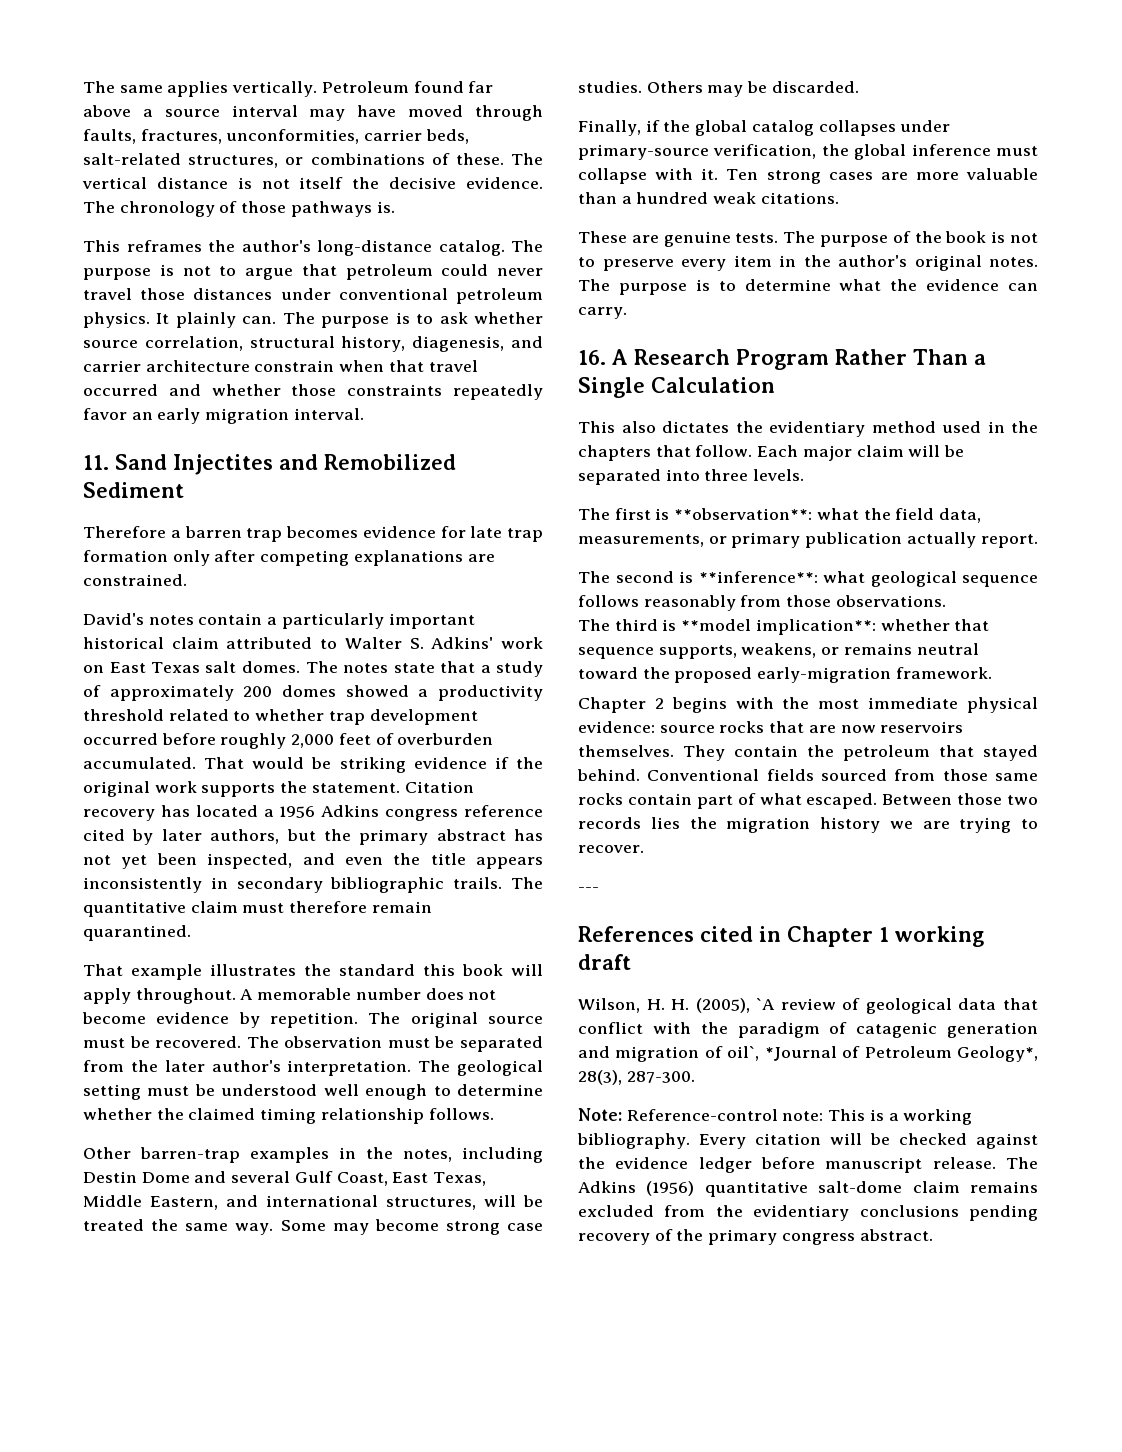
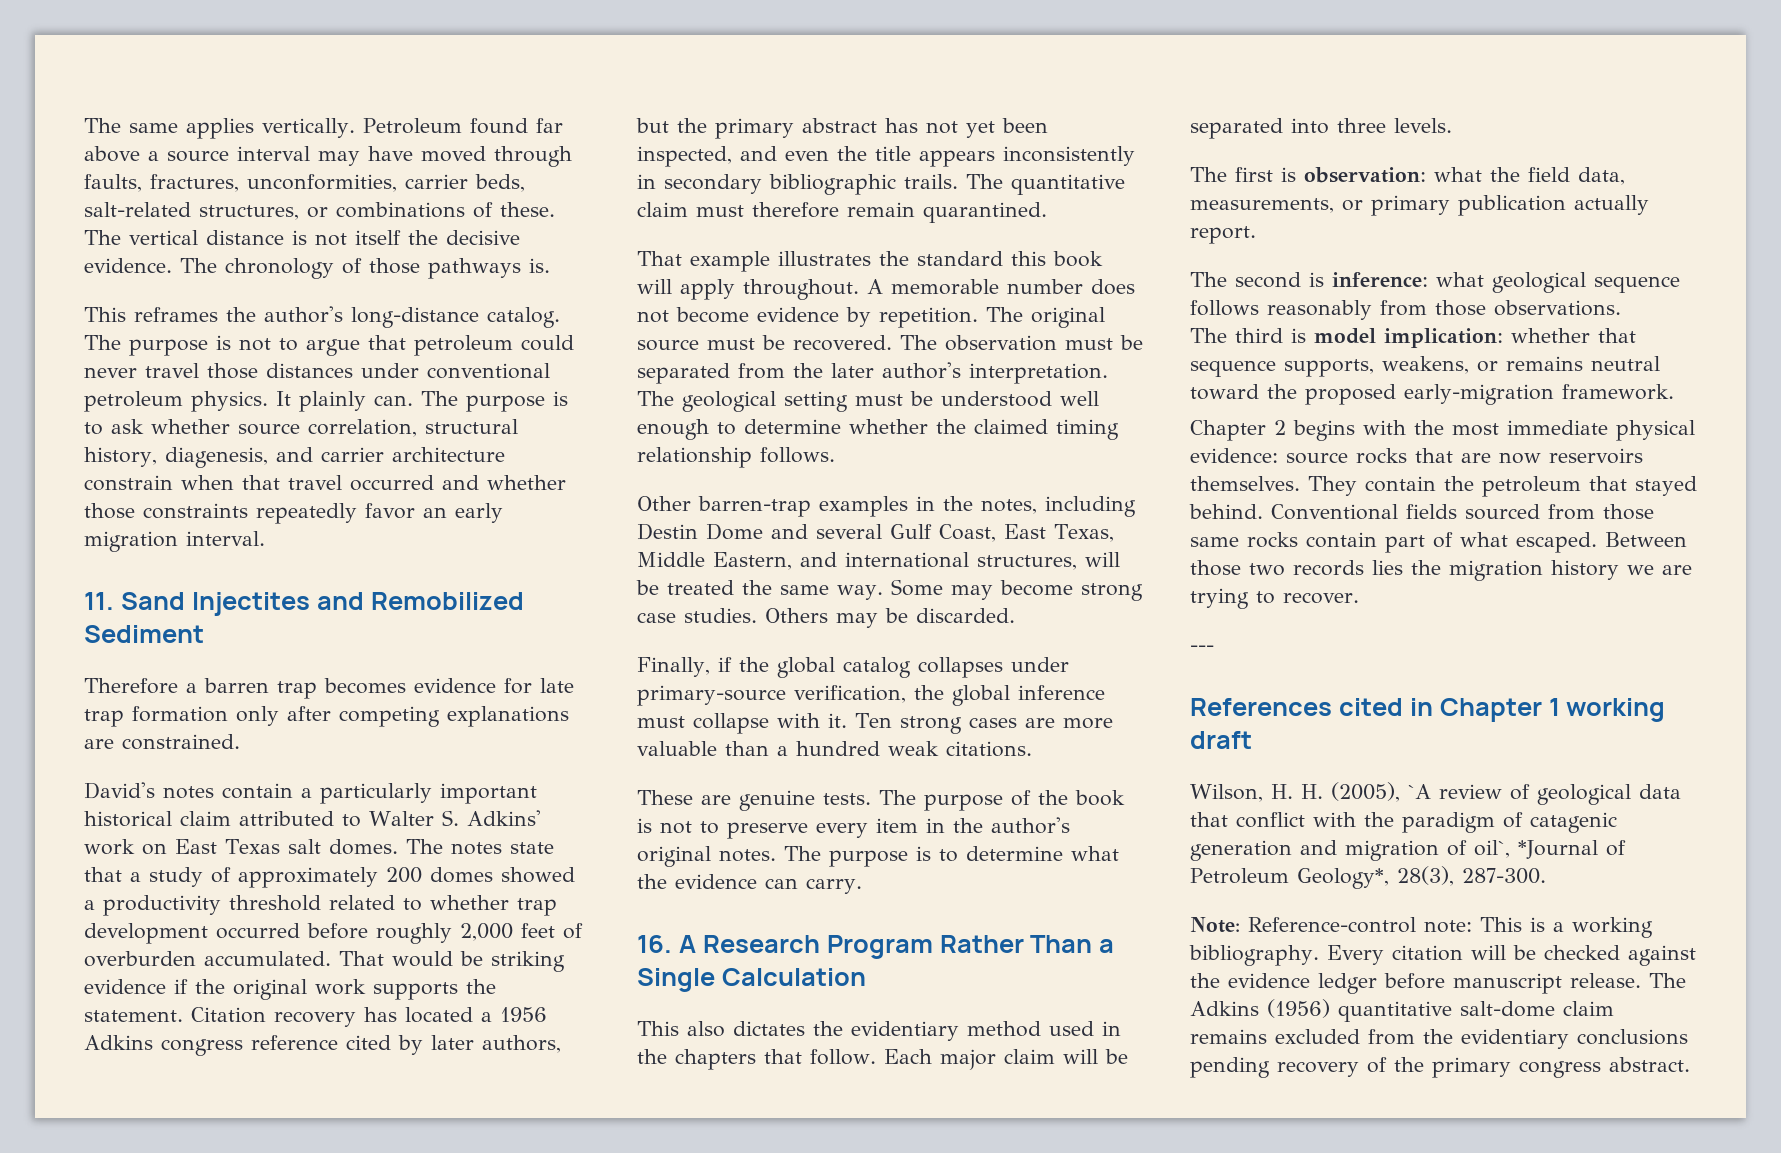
[674,508,813,520] **observation**: -> [1304,167,1426,183] observation:
[698,571,818,583] **inference**: -> [1332,272,1428,287] inference:
[681,619,876,635] **model implication**: -> [1314,328,1503,348] model implication:

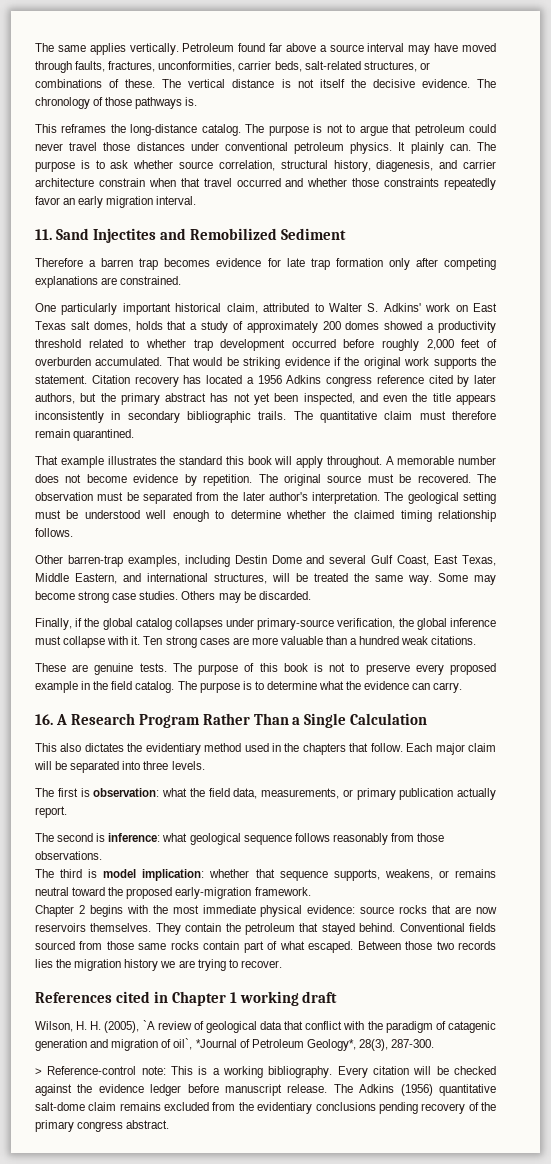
[264,306,343,323] author's -> (126, 128) none
[84,782,312,799] David's notes contain a -> [35,303,56,312] One
[180,811,231,826] claim -> [226,303,258,314] claim,
[328,839,554,855] domes. The notes state -> [93,321,163,332] domes, holds
[819,496,1037,517] examples in the notes, -> [127,555,180,567] examples,
[1038,790,1068,805] the -> [259,663,278,672] this
[876,817,1070,834] [637,846,776,867] item in the author's original notes. -> [450,663,497,675] [35,681,175,693] proposed example in the field catalog.
[1190,645,1214,652] // --- -> (282, 964) none
[1190,917,1240,933] Note: -> [35,1068,42,1075] >

